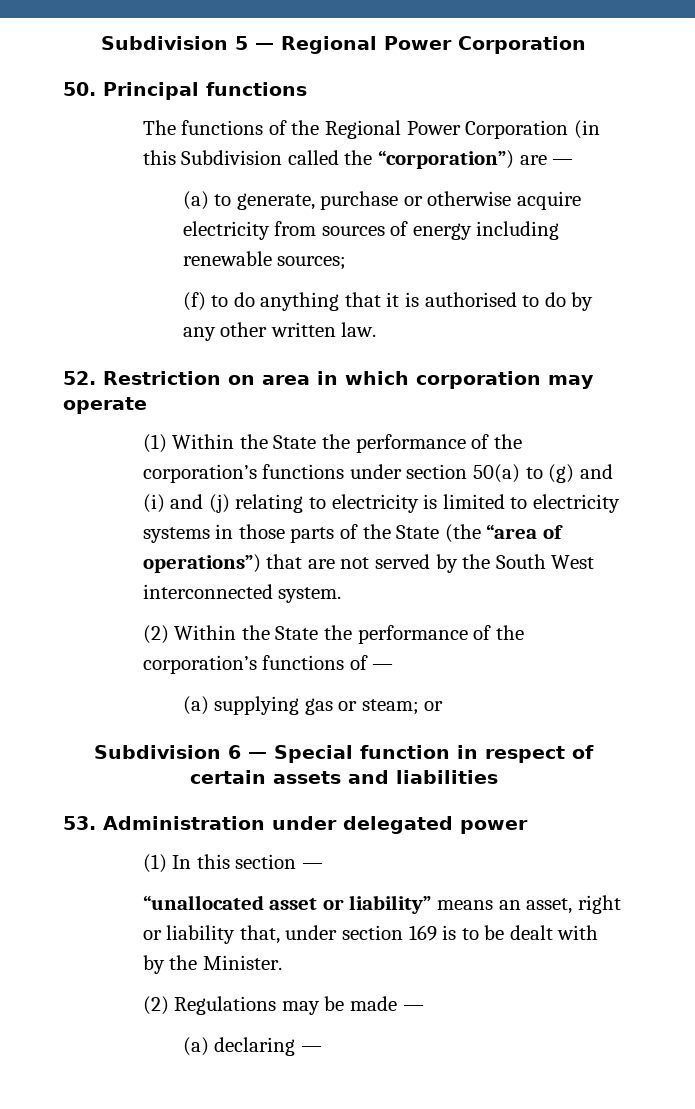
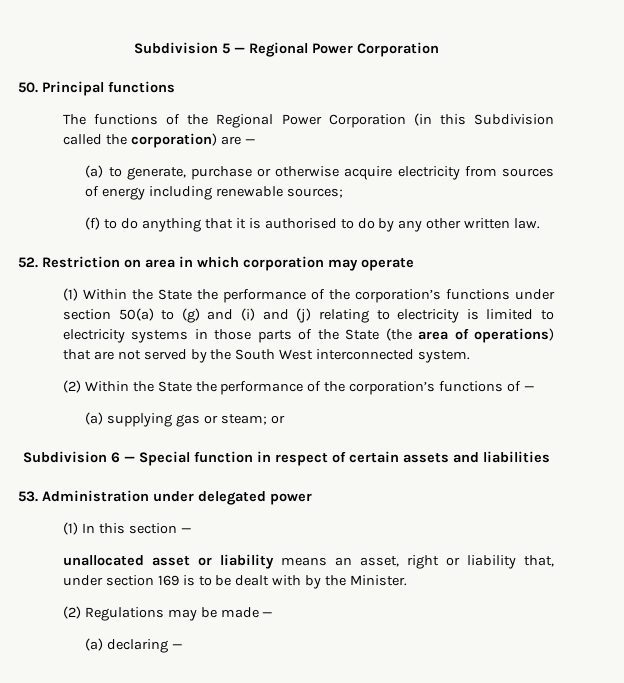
[377,150,514,169] “corporation”) -> [130,133,217,148] corporation)
[486,524,563,539] [142,554,261,573] “area of operations”) -> [418,328,554,343] area of operations)
[142,895,264,910] “unallocated -> [62,555,144,566] unallocated
[349,895,432,914] liability” -> [219,554,274,569] liability

